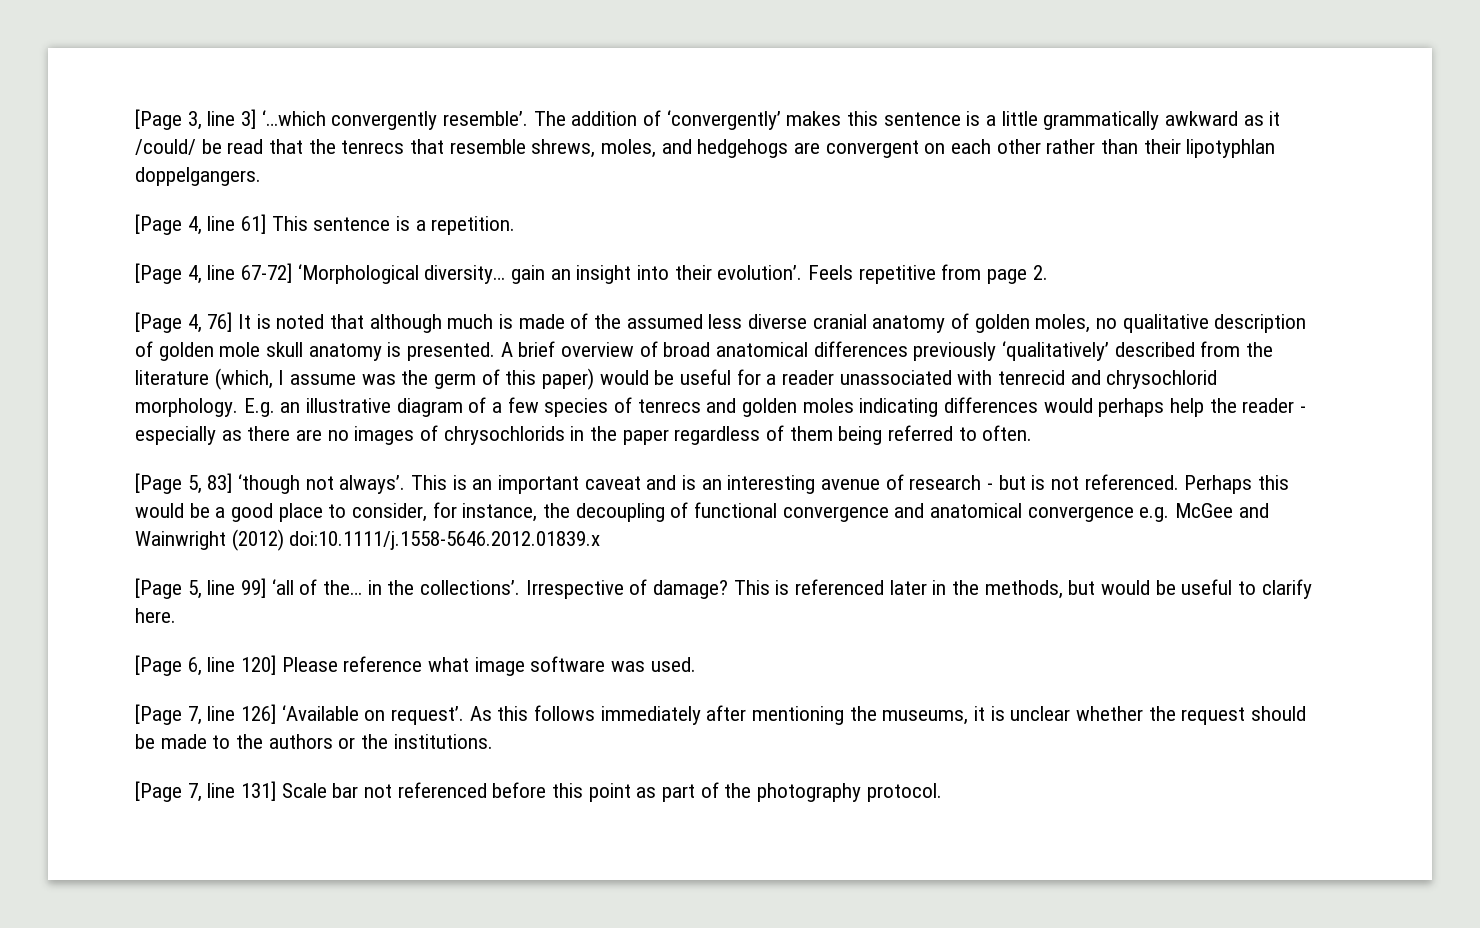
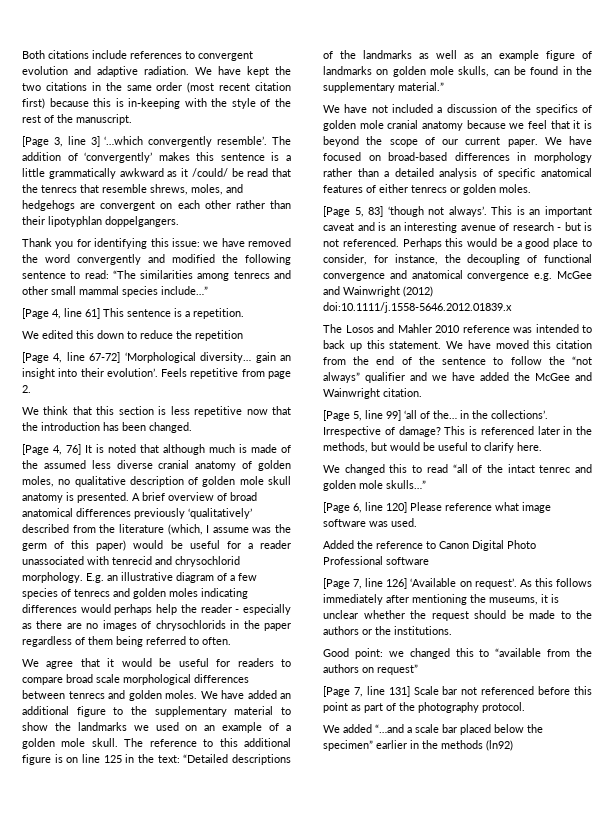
(135, 119) none -> [22,50,253,61] [22,66,291,77] [22,82,291,93] [22,98,291,109] [22,114,132,125] Both citations include references to convergent evolution and adaptive radiation. We have kept the two citations in the same order (most recent citation first) because this is in-keeping with the style of the rest of the manuscript. //
(261, 176) none -> [22,238,291,249] [22,254,291,265] [22,270,291,281] [22,286,208,297] // Thank you for identifying this issue: we have removed the word convergently and modified the following sentence to read: “The similarities among tenrecs and other small mammal species include…”
(516, 225) none -> [22,330,243,341] // We edited this down to reduce the repetition
(1048, 272) none -> [22,406,292,417] [22,422,192,433] // We think that this section is less repetitive now that the introduction has been changed.
(1033, 433) none -> [22,658,292,669] [22,674,249,685] [22,690,291,701] [22,706,291,717] [22,722,291,733] [22,738,291,749] [22,754,291,765] [323,50,592,61] [323,66,592,77] [323,82,444,93] [323,104,592,115] [323,120,592,131] [323,136,592,147] [323,152,592,163] [323,168,592,179] [323,184,531,195] // We agree that it would be useful for readers to compare broad scale morphological differences between tenrecs and golden moles. We have added an additional figure to the supplementary material to show the landmarks we used on an example of a golden mole skull. The reference to this additional figure is on line 125 in the text: “Detailed descriptions of the landmarks as well as an example figure of landmarks on golden mole skulls, can be found in the supplementary material.” // We have not included a discussion of the specifics of golden mole cranial anatomy because we feel that it is beyond the scope of our current paper. We have focused on broad-based differences in morphology rather than a detailed analysis of specific anatomical features of either tenrecs or golden moles.
(601, 540) none -> [323,324,592,333] [323,340,592,351] [323,356,592,365] [323,372,592,383] [323,388,422,399] // The Losos and Mahler 2010 reference was intended to back up this statement. We have moved this citation from the end of the sentence to follow the “not always” qualifier and we have added the McGee and Wainwright citation.
(176, 615) none -> [323,464,592,475] [323,480,426,491] // We changed this to read “all of the intact tenrec and golden mole skulls…”
(696, 664) none -> [323,540,536,551] [323,556,429,565] // Added the reference to Canon Digital Photo Professional software
(493, 741) none -> [323,648,592,659] [323,664,418,675] // Good point: we changed this to “available from the authors on request”
(942, 792) none -> [323,724,543,735] [323,740,513,751] // We added “…and a scale bar placed below the specimen” earlier in the methods (ln92)

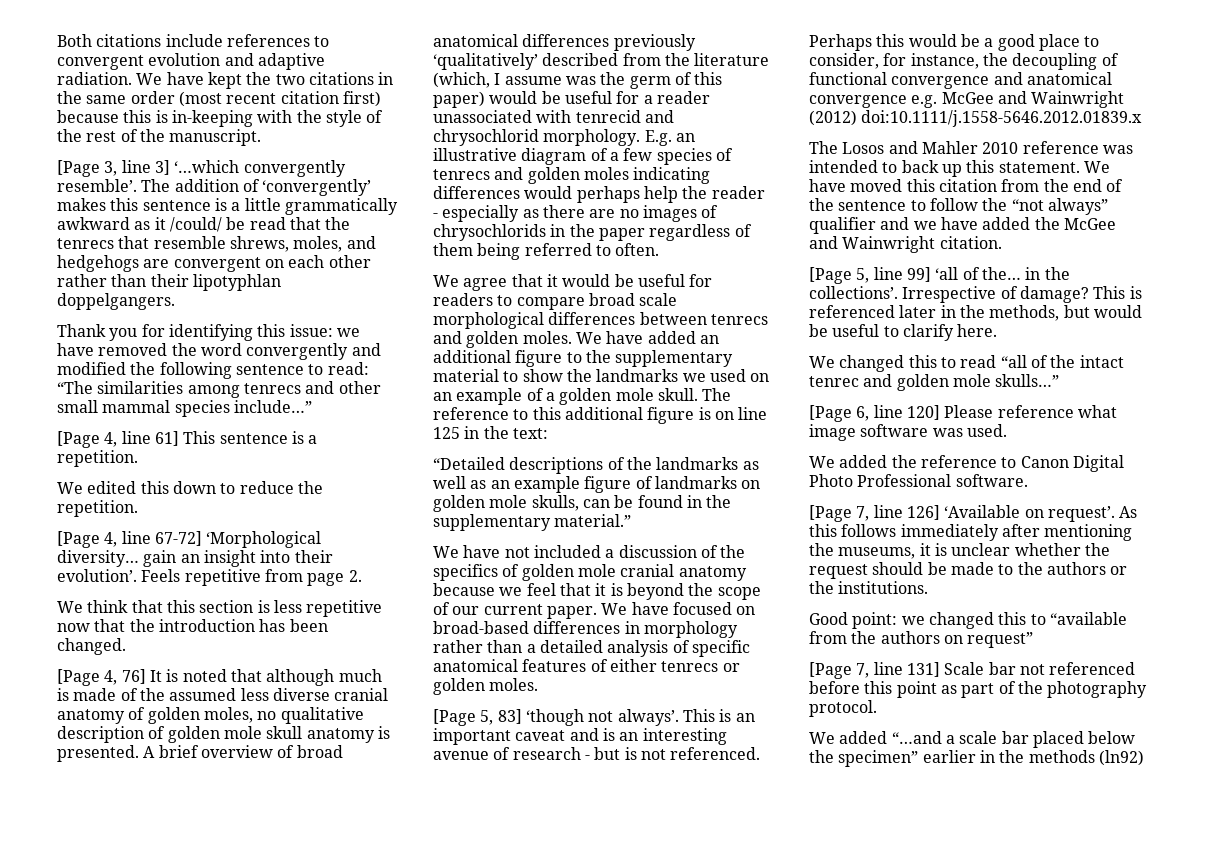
[195,330,243,341] repetition -> [57,500,138,517] repetition.
(180, 759) none -> (548, 433) //
[323,540,354,549] Added -> [809,455,888,468] We added
[386,557,429,565] software -> [955,474,1028,487] software.

